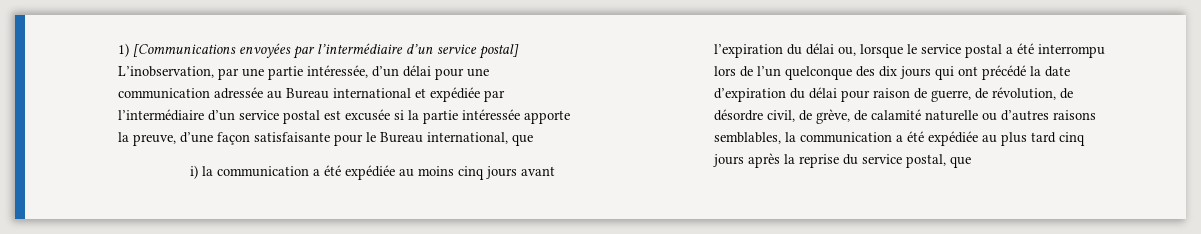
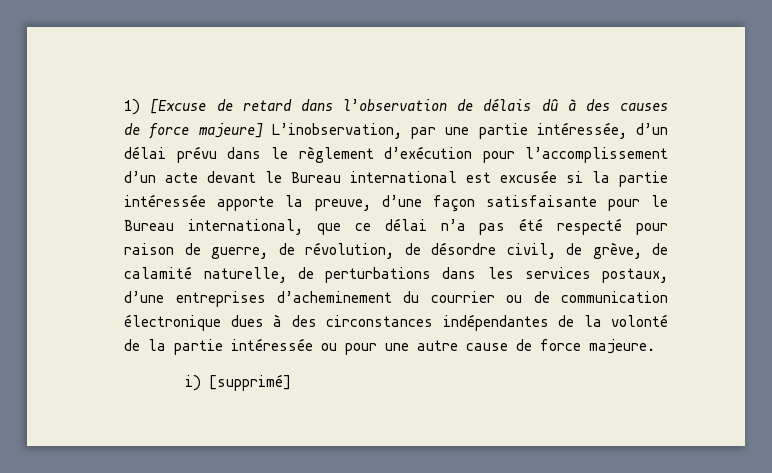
[132,43,519,59] [Communications envoyées par l’intermédiaire d’un service postal] -> [150,98,668,114] [124,123,263,139] [Excuse de retard dans l’observation de délais dû à des causes de force majeure]
[434,68,489,80] [117,87,505,102] [117,109,320,124] pour une communication adressée au Bureau international et expédiée par l’intermédiaire d’un service postal -> [176,146,668,163] [124,171,458,183] prévu dans le règlement d’exécution pour l’accomplissement d’un acte devant le Bureau international
[189,165,555,180] [713,43,1105,58] [713,65,1070,80] [713,87,837,102] // i) la communication a été expédiée au moins cinq jours avant l’expiration du délai ou, lorsque le service postal a été interrompu lors de l’un quelconque des dix jours qui ont précédé la date d’expiration du délai -> [354,218,623,235] ce délai n’a pas été respecté
[924,110,1096,121] [713,131,1085,146] [712,153,971,168] naturelle ou d’autres raisons semblables, la communication a été expédiée au plus tard cinq jours après la reprise du service postal, que -> [203,267,669,283] [124,291,668,307] [124,314,669,331] [124,338,656,355] [185,374,292,391] naturelle, de perturbations dans les services postaux, d’une entreprises d’acheminement du courrier ou de communication électronique dues à des circonstances indépendantes de la volonté de la partie intéressée ou pour une autre cause de force majeure. // i) [supprimé]

